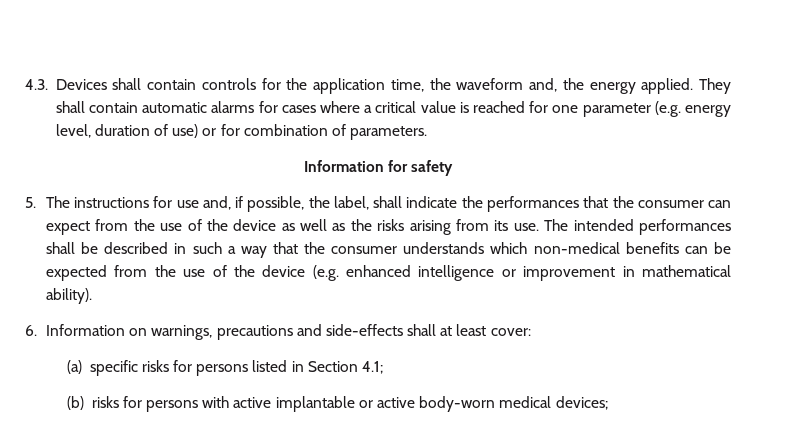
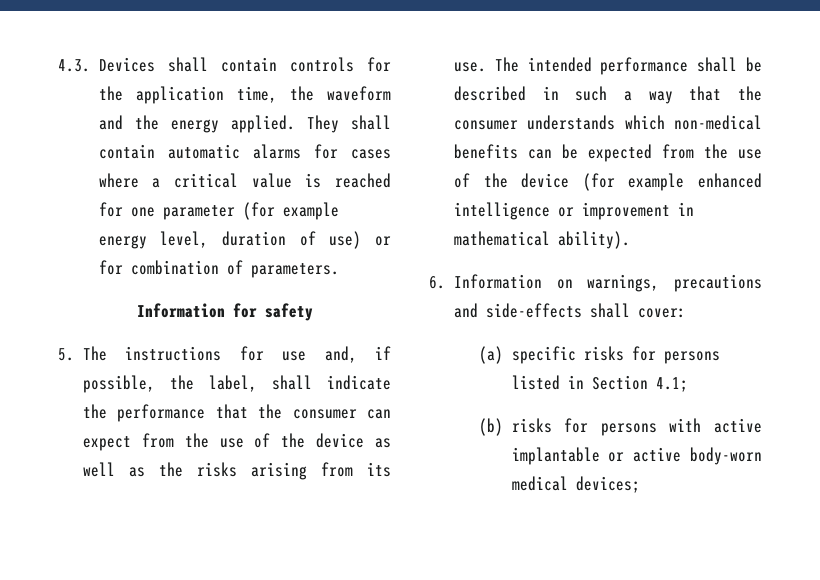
[529,78,558,92] and, -> [98,115,123,130] and
[654,101,681,117] (e.g. -> [242,202,339,220] (for example
[486,196,579,212] performances -> [117,404,206,422] performance
[639,219,732,235] performances -> [600,57,689,75] performance
[312,265,339,281] (e.g. -> [582,173,685,191] (for example
[440,324,487,336] at least -> (631, 310) none

